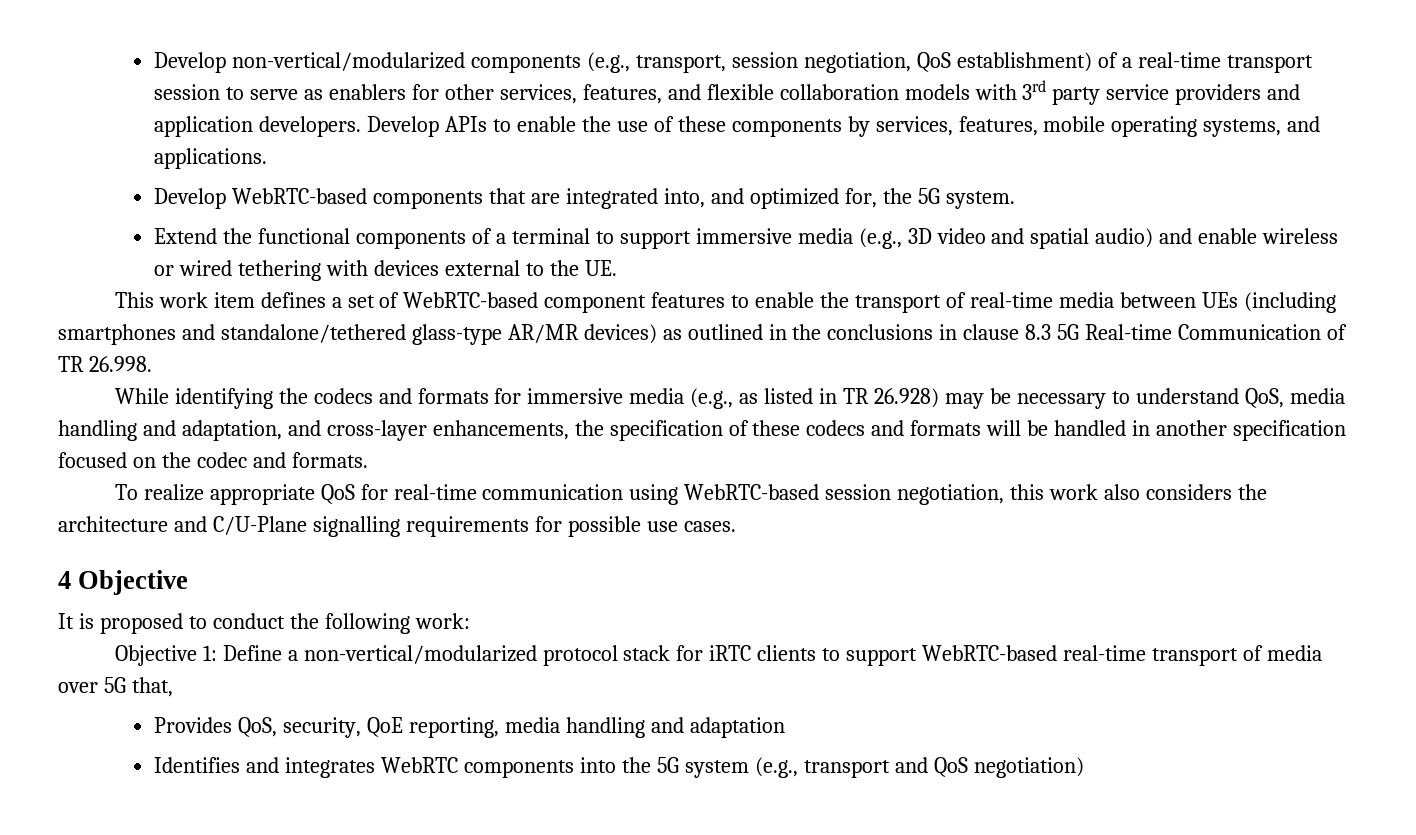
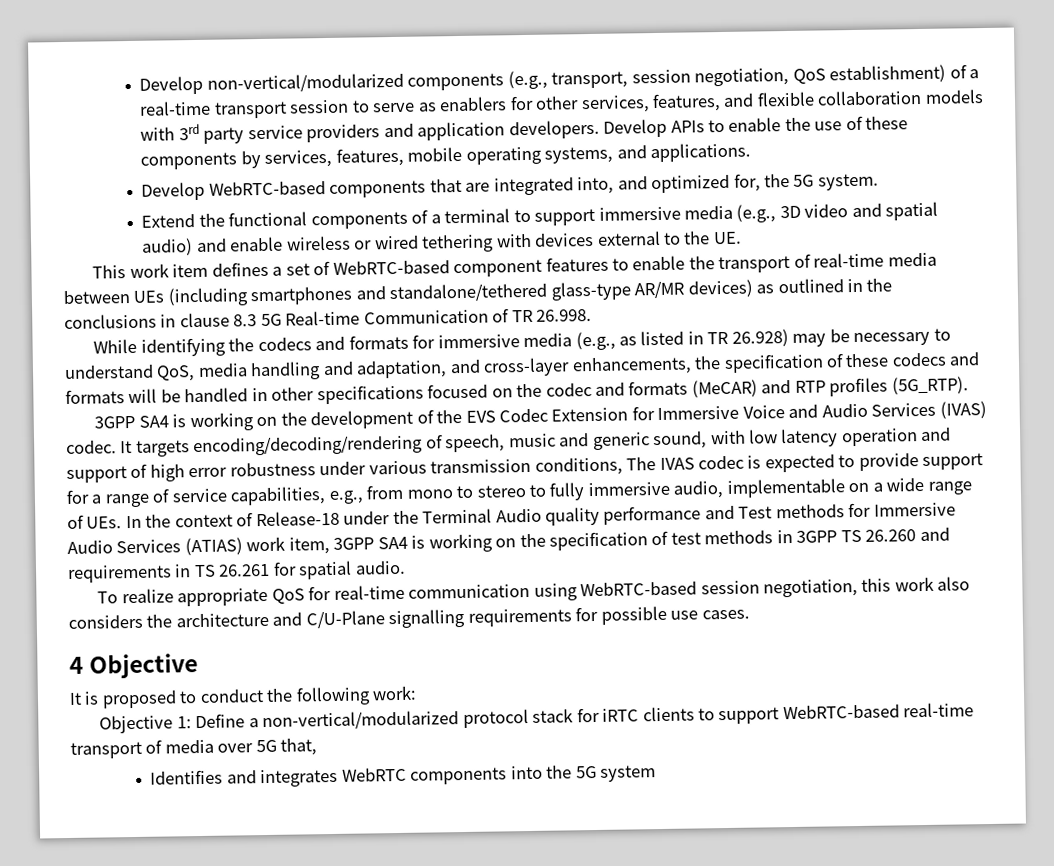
[1155,420,1346,441] another specification -> [271,384,424,405] other specifications
[291,452,368,468] formats. -> [628,376,969,398] [94,401,987,432] [66,427,952,457] [66,453,984,483] [66,477,972,508] [67,502,956,529] [67,527,950,556] [67,560,406,583] formats (MeCAR) and RTP profiles (5G_RTP). // 3GPP SA4 is working on the development of the EVS Codec Extension for Immersive Voice and Audio Services (IVAS) codec. It targets encoding/decoding/rendering of speech, music and generic sound, with low latency operation and support of high error robustness under various transmission conditions, The IVAS codec is expected to provide support for a range of service capabilities, e.g., from mono to stereo to fully immersive audio, implementable on a wide range of UEs. In the context of Release-18 under the Terminal Audio quality performance and Test methods for Immersive Audio Services (ATIAS) work item, 3GPP SA4 is working on the specification of test methods in 3GPP TS 26.260 and requirements in TS 26.261 for spatial audio.
[154,717,785,738] // Provides QoS, security, QoE reporting, media handling and adaptation -> (318, 747) none
[754,757,1084,778] (e.g., transport and QoS negotiation) -> (657, 773) none

